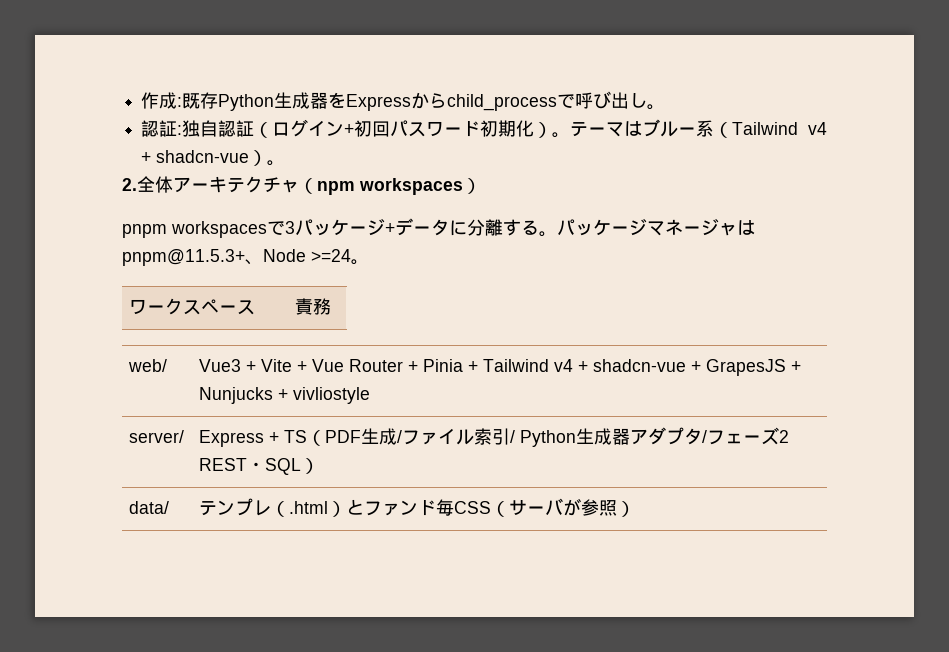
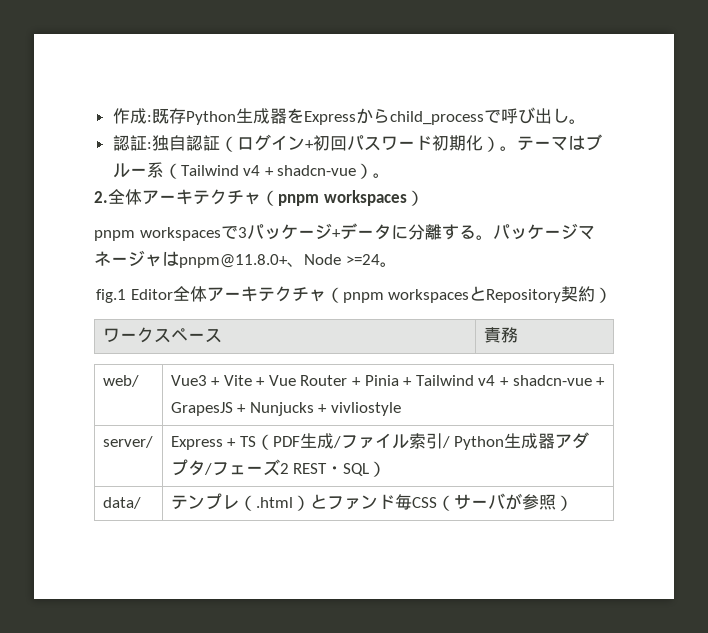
[317,181,355,195] npm -> [278,194,319,206] pnpm
[122,249,245,266] pnpm@11.5.3+ -> [179,254,288,268] pnpm@11.8.0+
(369, 262) none -> [95,286,613,303] // fig.1 Editor全体アーキテクチャ（pnpm workspacesとRepository契約）

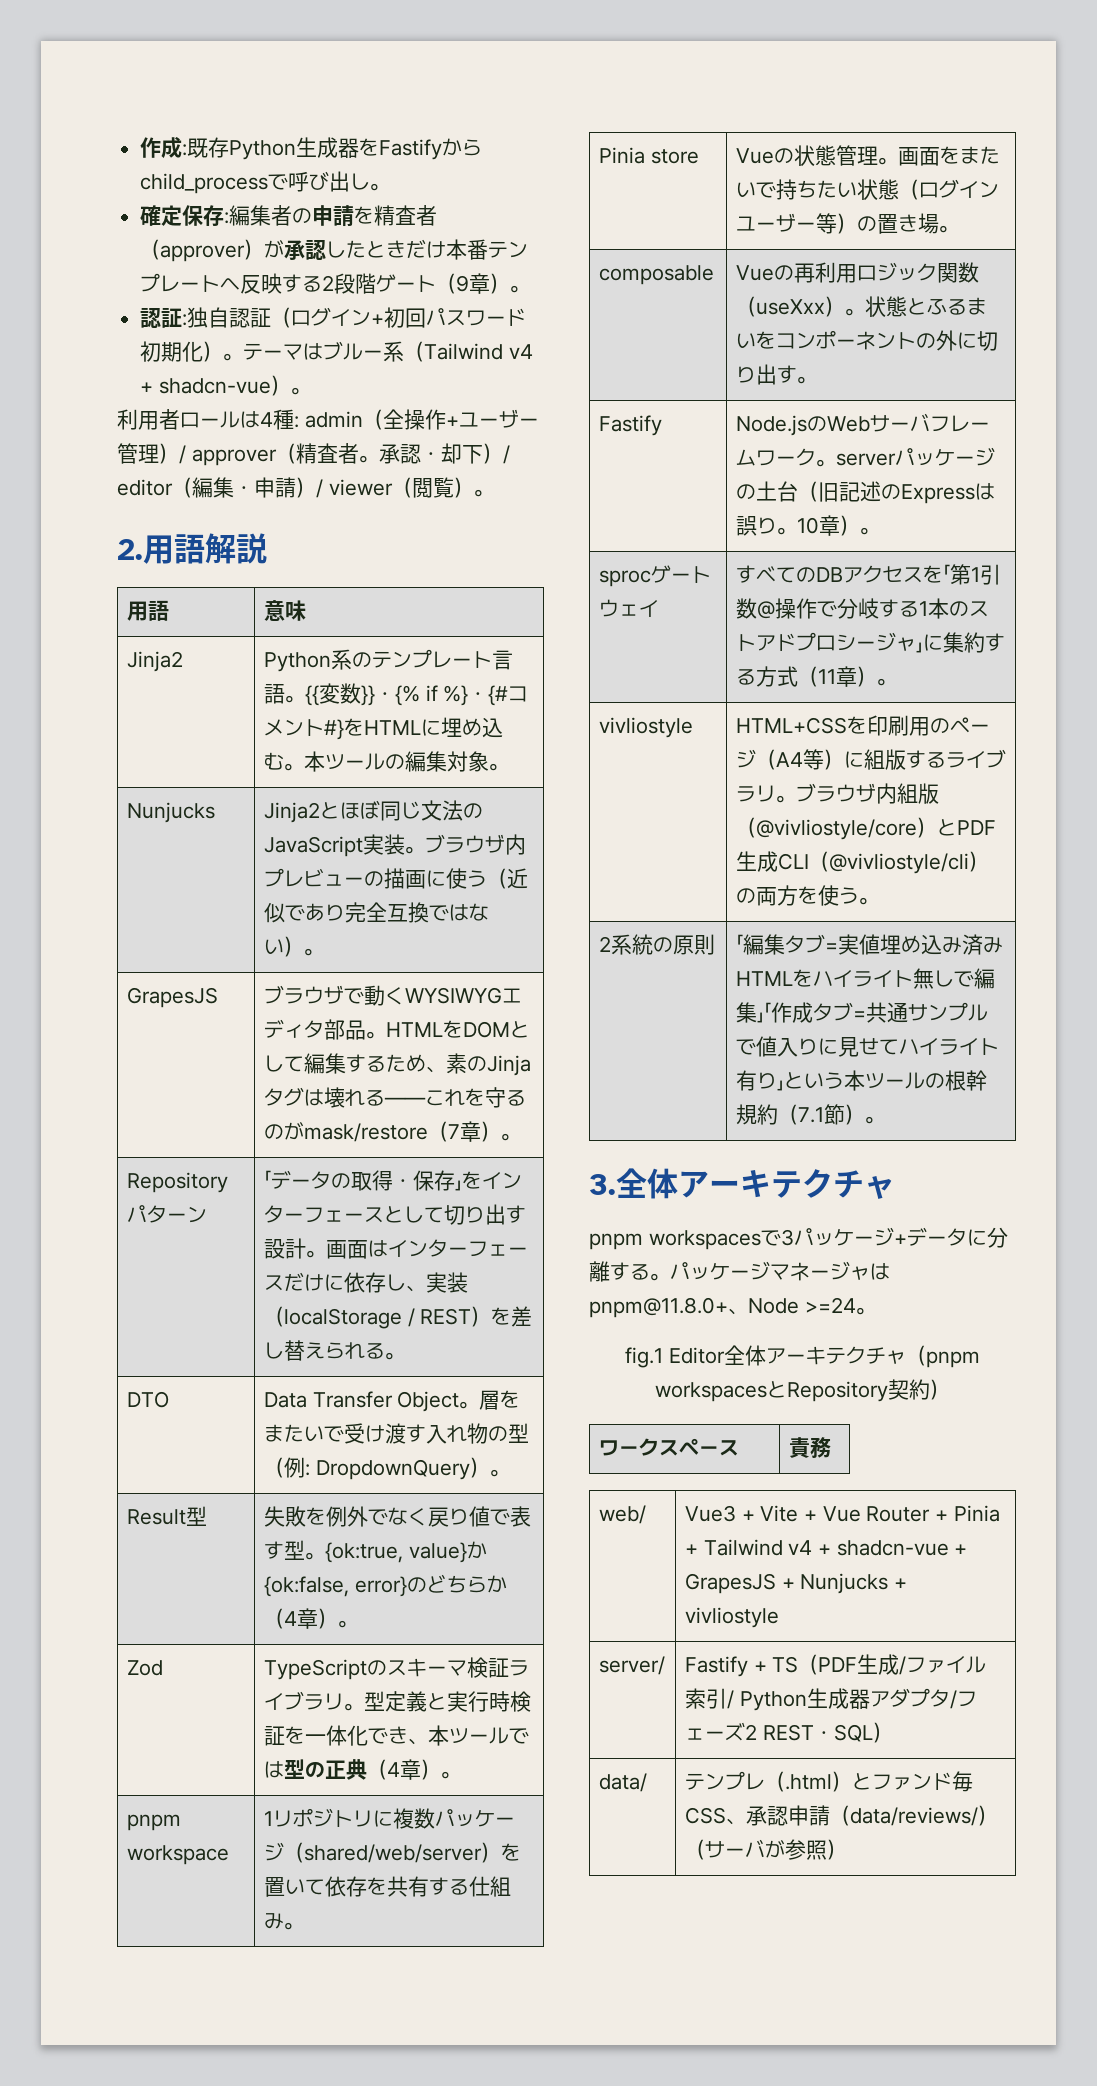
[303,111,356,125] Express -> [379,139,443,160] Fastify
(586, 121) none -> [140,205,438,227] [140,239,529,262] [140,273,531,294] // 確定保存:編集者の申請を精査者（approver）が承認したときだけ本番テンプレートへ反映する2段階ゲート（9章）。
[94,189,424,206] 2.全体アーキテクチャ（pnpm workspaces） -> [117,409,539,430] [117,443,510,466] [117,477,494,498] [117,533,267,564] [126,600,169,621] [263,600,306,621] [126,651,183,672] [263,649,513,672] [263,683,529,706] [263,717,503,740] [263,751,509,772] [126,802,215,823] [263,800,483,823] [263,834,526,857] [263,868,528,889] [263,902,489,923] [263,936,324,957] [126,987,218,1008] [263,985,522,1006] [263,1019,530,1040] [263,1053,531,1076] [263,1087,526,1108] [263,1121,521,1142] [126,1172,228,1193] [126,1205,207,1223] [263,1170,522,1191] [263,1204,526,1225] [263,1238,528,1259] [263,1272,468,1293] [263,1306,533,1329] [263,1340,405,1361] [126,1391,169,1408] [263,1390,521,1412] [263,1423,529,1444] [263,1457,510,1480] [126,1506,207,1526] [263,1506,531,1527] [263,1540,487,1563] [263,1574,507,1597] [263,1608,358,1629] [126,1660,163,1676] [263,1657,529,1680] [263,1691,531,1712] [263,1725,529,1746] [263,1759,461,1780] [126,1814,181,1831] [126,1845,229,1865] [263,1808,515,1829] [263,1842,521,1863] [263,1876,511,1897] [263,1913,304,1930] [598,147,699,164] [735,145,1000,166] [735,179,999,200] [735,213,959,234] [598,265,714,285] [735,262,979,283] [735,296,987,317] [735,330,998,351] [735,364,817,385] [598,415,662,436] [735,413,990,436] [735,447,995,467] [735,481,995,504] [735,515,880,536] [598,565,711,587] [598,599,659,617] [735,564,1001,585] [735,598,989,619] [735,632,1005,653] [735,666,897,687] [598,717,693,738] [735,715,990,736] [735,749,1006,770] [735,783,939,804] [735,817,996,840] [735,851,989,874] [735,885,879,906] [598,934,715,955] [735,934,1003,955] [735,968,995,989] [735,1002,988,1023] [735,1036,999,1057] [735,1070,987,1091] [735,1104,885,1125] [589,1168,895,1199] 利用者ロールは4種: admin（全操作+ユーザー管理）/ approver（精査者。承認・却下）/ editor（編集・申請）/ viewer（閲覧）。 // 2.用語解説 // 用語 | 意味 // Jinja2 | Python系のテンプレート言語。{{変数}}・{% if %}・{#コメント#}をHTMLに埋め込む。本ツールの編集対象。 // Nunjucks | Jinja2とほぼ同じ文法のJavaScript実装。ブラウザ内プレビューの描画に使う（近似であり完全互換ではない）。 // GrapesJS | ブラウザで動くWYSIWYGエディタ部品。HTMLをDOMとして編集するため、素のJinjaタグは壊れる——これを守るのがmask/restore（7章）。 // Repositoryパターン | 「データの取得・保存」をインターフェースとして切り出す設計。画面はインターフェースだけに依存し、実装（localStorage / REST）を差し替えられる。 // DTO | Data Transfer Object。層をまたいで受け渡す入れ物の型（例: DropdownQuery）。 // Result型 | 失敗を例外でなく戻り値で表す型。{ok:true, value}か{ok:false, error}のどちらか（4章）。 // Zod | TypeScriptのスキーマ検証ライブラリ。型定義と実行時検証を一体化でき、本ツールでは型の正典（4章）。 // pnpm workspace | 1リポジトリに複数パッケージ（shared/web/server）を置いて依存を共有する仕組み。 // Pinia store | Vueの状態管理。画面をまたいで持ちたい状態（ログインユーザー等）の置き場。 // composable | Vueの再利用ロジック関数（useXxx）。状態とふるまいをコンポーネントの外に切り出す。 // Fastify | Node.jsのWebサーバフレームワーク。serverパッケージの土台（旧記述のExpressは誤り。10章）。 // sprocゲートウェイ | すべてのDBアクセスを「第1引数@操作で分岐する1本のストアドプロシージャ」に集約する方式（11章）。 // vivliostyle | HTML+CSSを印刷用のページ（A4等）に組版するライブラリ。ブラウザ内組版（@vivliostyle/core）とPDF生成CLI（@vivliostyle/cli）の両方を使う。 // 2系統の原則 | 「編集タブ=実値埋め込み済みHTMLをハイライト無しで編集」「作成タブ=共通サンプルで値入りに見せてハイライト有り」という本ツールの根幹規約（7.1節）。 // 3.全体アーキテクチャ
[170,436,223,450] Express -> [684,1656,748,1677] Fastify
(437, 502) none -> [725,1805,998,1826] 、承認申請（data/reviews/）

